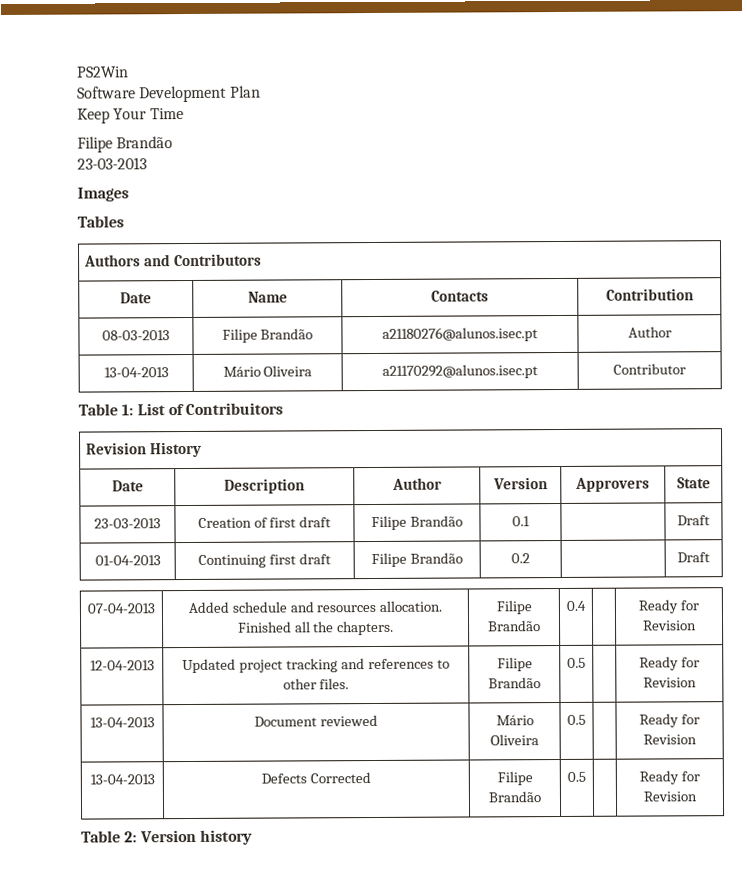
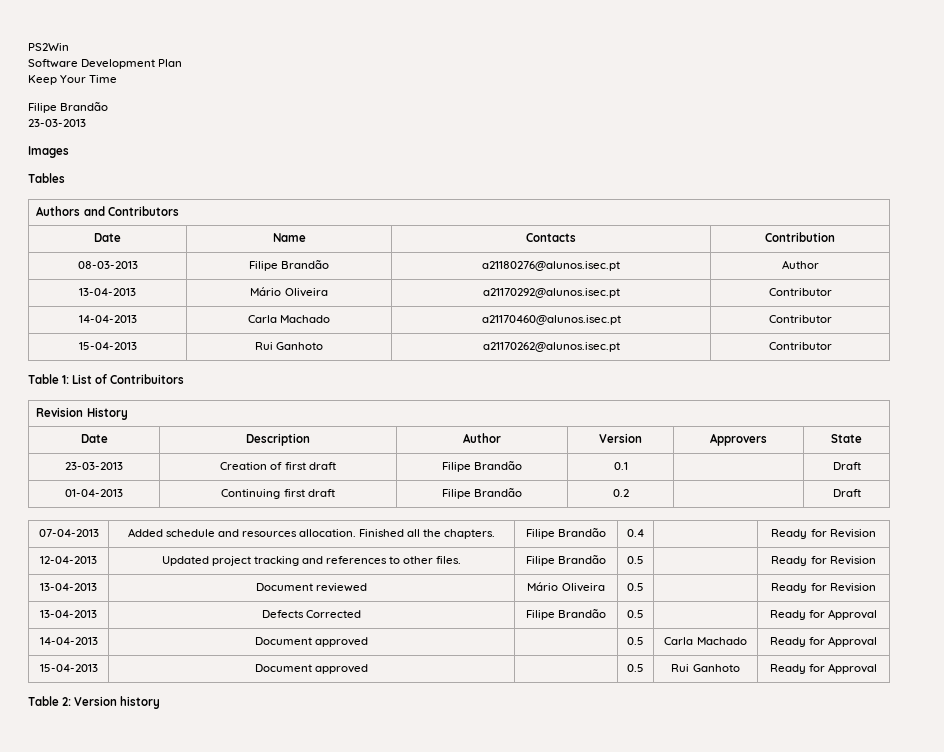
(686, 369) none -> [78,315,137,323] [247,315,331,323] [481,315,621,325] [768,315,832,323] [78,342,137,350] [254,342,324,350] [482,342,620,352] [768,342,832,350] // 14-04-2013 | Carla Machado | a21170460@alunos.isec.pt | Contributor // 15-04-2013 | Rui Ganhoto | a21170262@alunos.isec.pt | Contributor
[643,791,697,802] Revision -> [828,609,878,620] [39,637,98,645] [254,637,369,647] [627,637,644,645] [664,637,747,645] [769,636,878,647] [39,664,98,672] [254,664,369,674] [627,664,644,672] [671,664,740,672] [769,663,878,674] Approval // 14-04-2013 | Document approved | | 0.5 | Carla Machado | Ready for Approval // 15-04-2013 | Document approved | | 0.5 | Rui Ganhoto | Ready for Approval

